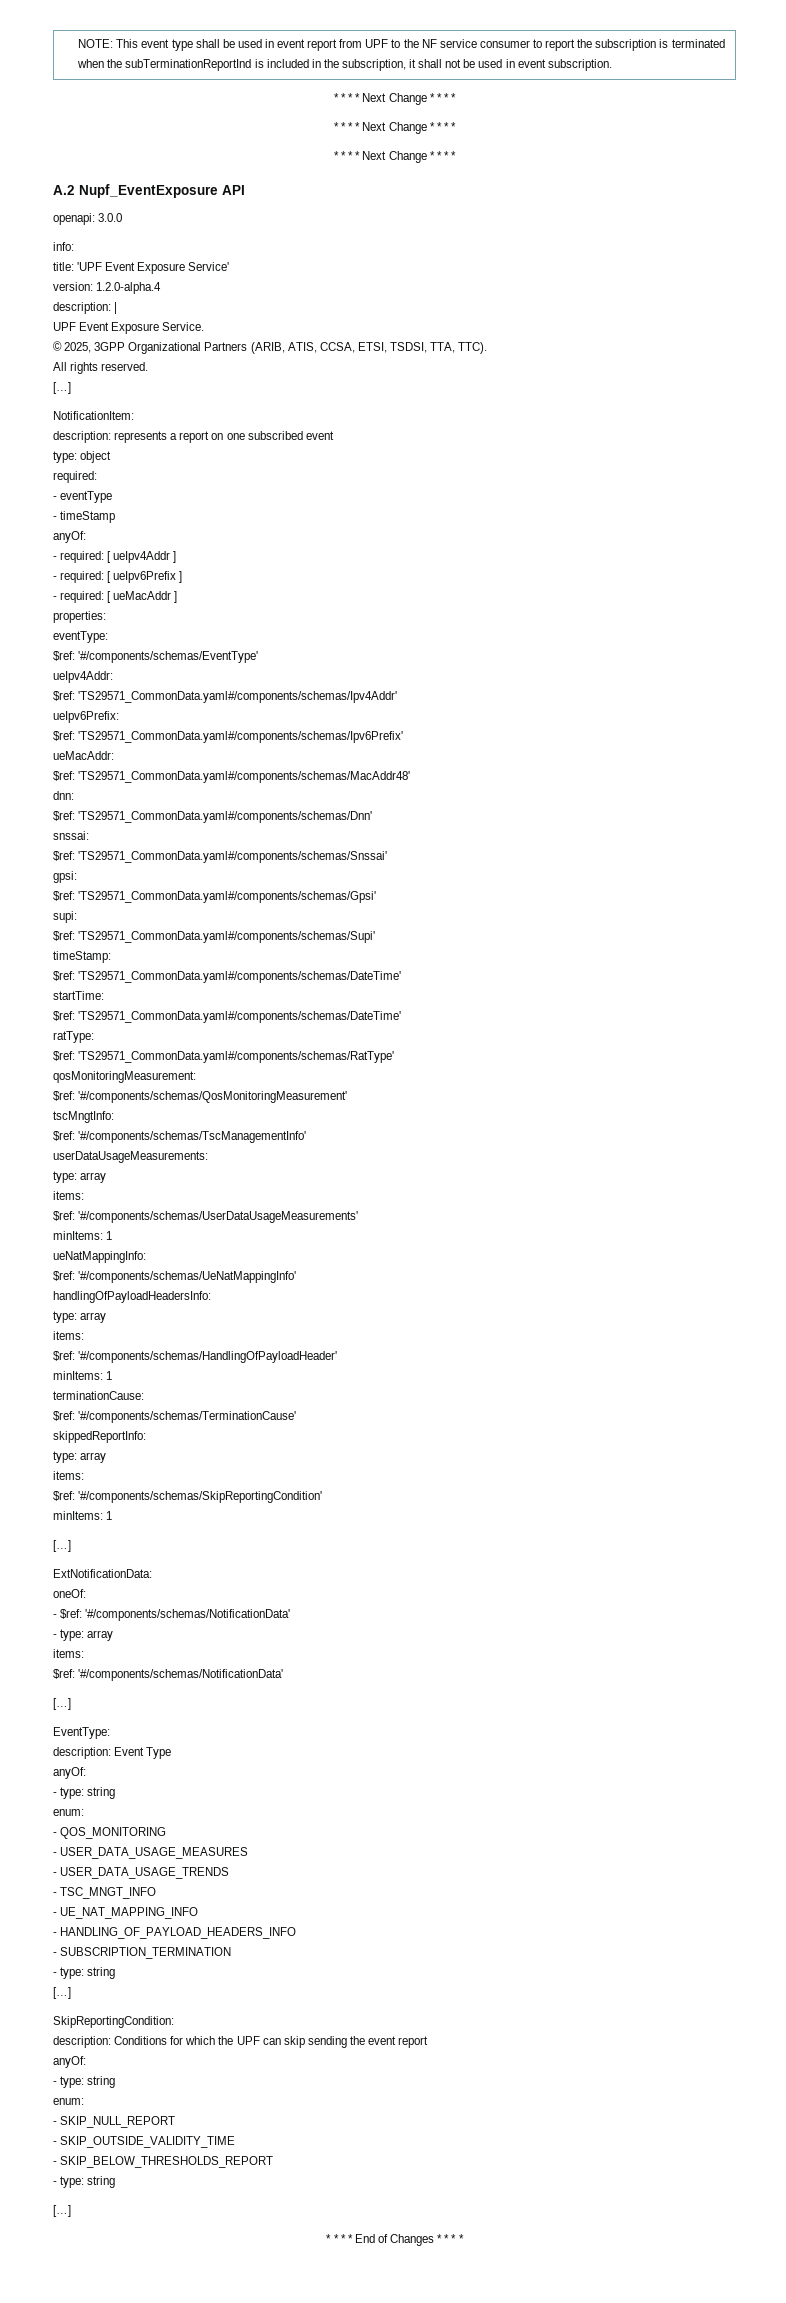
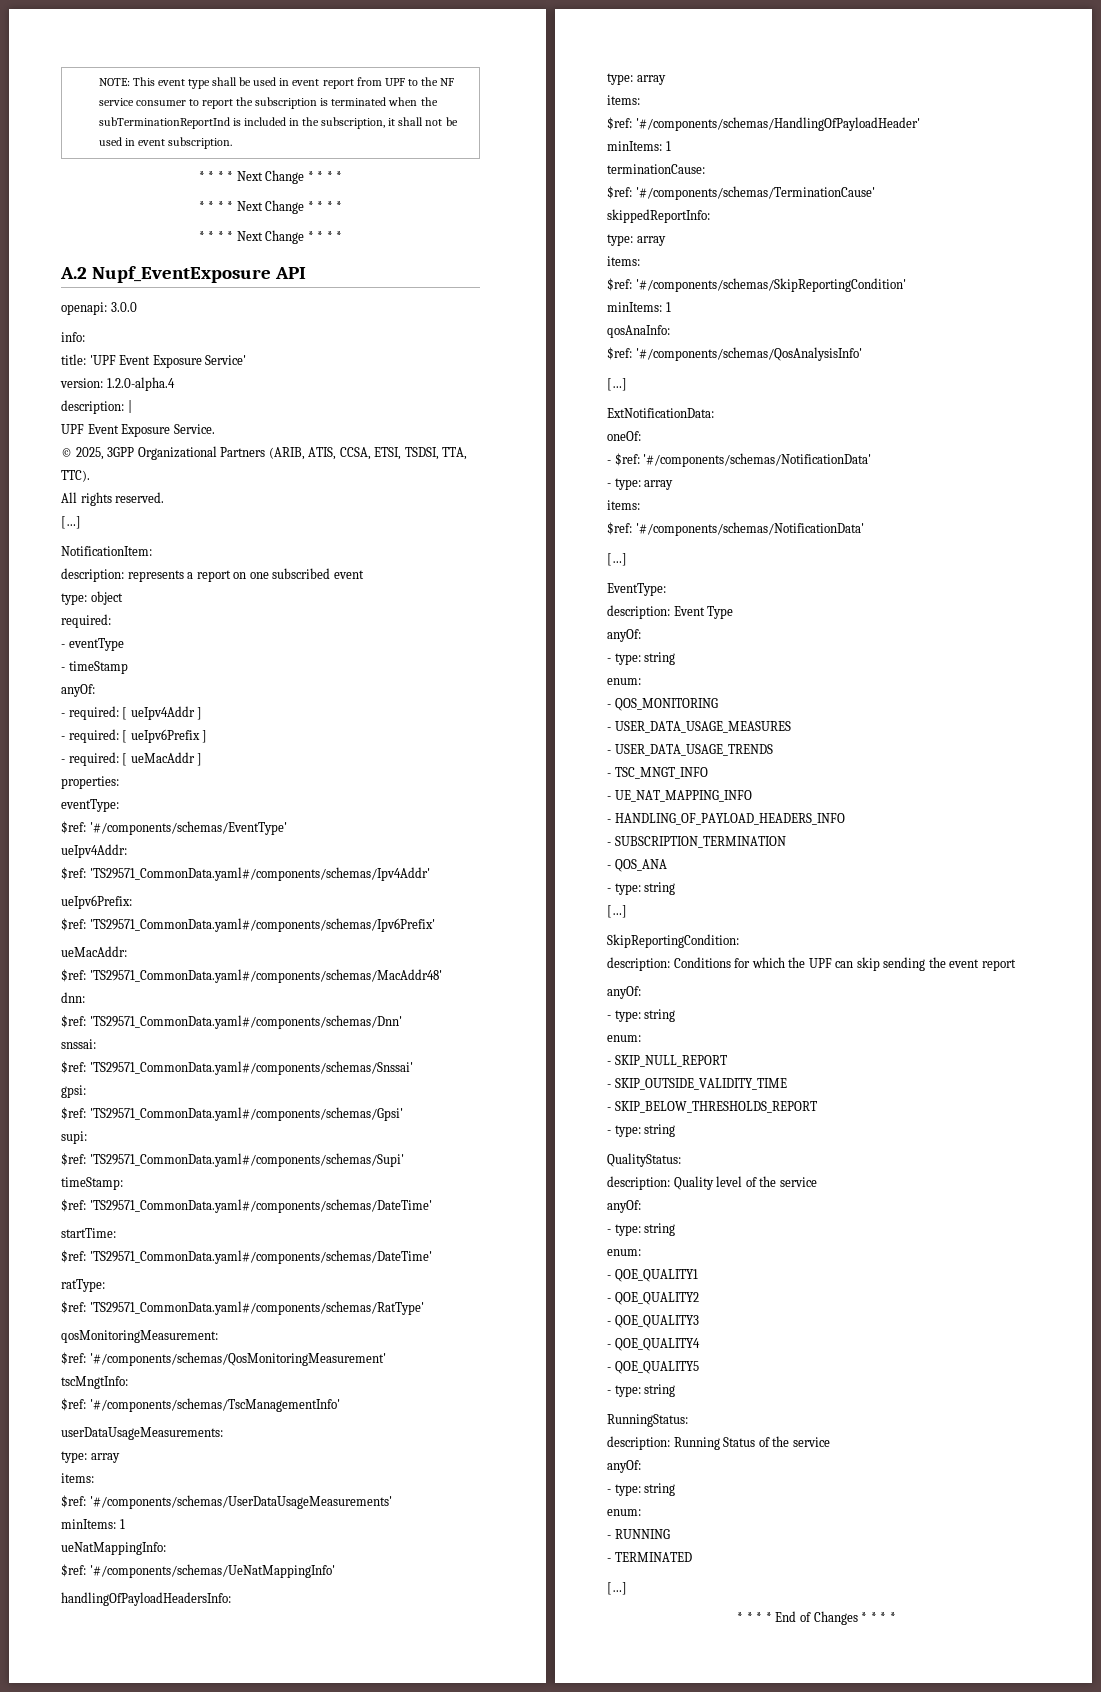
(113, 1515) none -> [607,325,670,338] [607,347,862,361] // qosAnaInfo: // $ref: '#/components/schemas/QosAnalysisInfo'
(232, 1953) none -> [607,859,667,872] // - QOS_ANA
(116, 2182) none -> [607,1153,681,1167] [607,1176,817,1190] [607,1200,641,1213] [607,1223,676,1236] [607,1249,641,1256] [607,1269,698,1282] [607,1292,699,1305] [607,1315,699,1328] [607,1338,700,1351] [607,1361,699,1374] [607,1384,676,1397] [607,1414,688,1427] [607,1436,830,1450] [607,1460,641,1473] [607,1483,676,1496] [607,1509,641,1516] [607,1529,670,1539] [607,1552,692,1562] // QualityStatus: // description: Quality level of the service // anyOf: // - type: string // enum: // - QOE_QUALITY1 // - QOE_QUALITY2 // - QOE_QUALITY3 // - QOE_QUALITY4 // - QOE_QUALITY5 // - type: string // RunningStatus: // description: Running Status of the service // anyOf: // - type: string // enum: // - RUNNING // - TERMINATED

